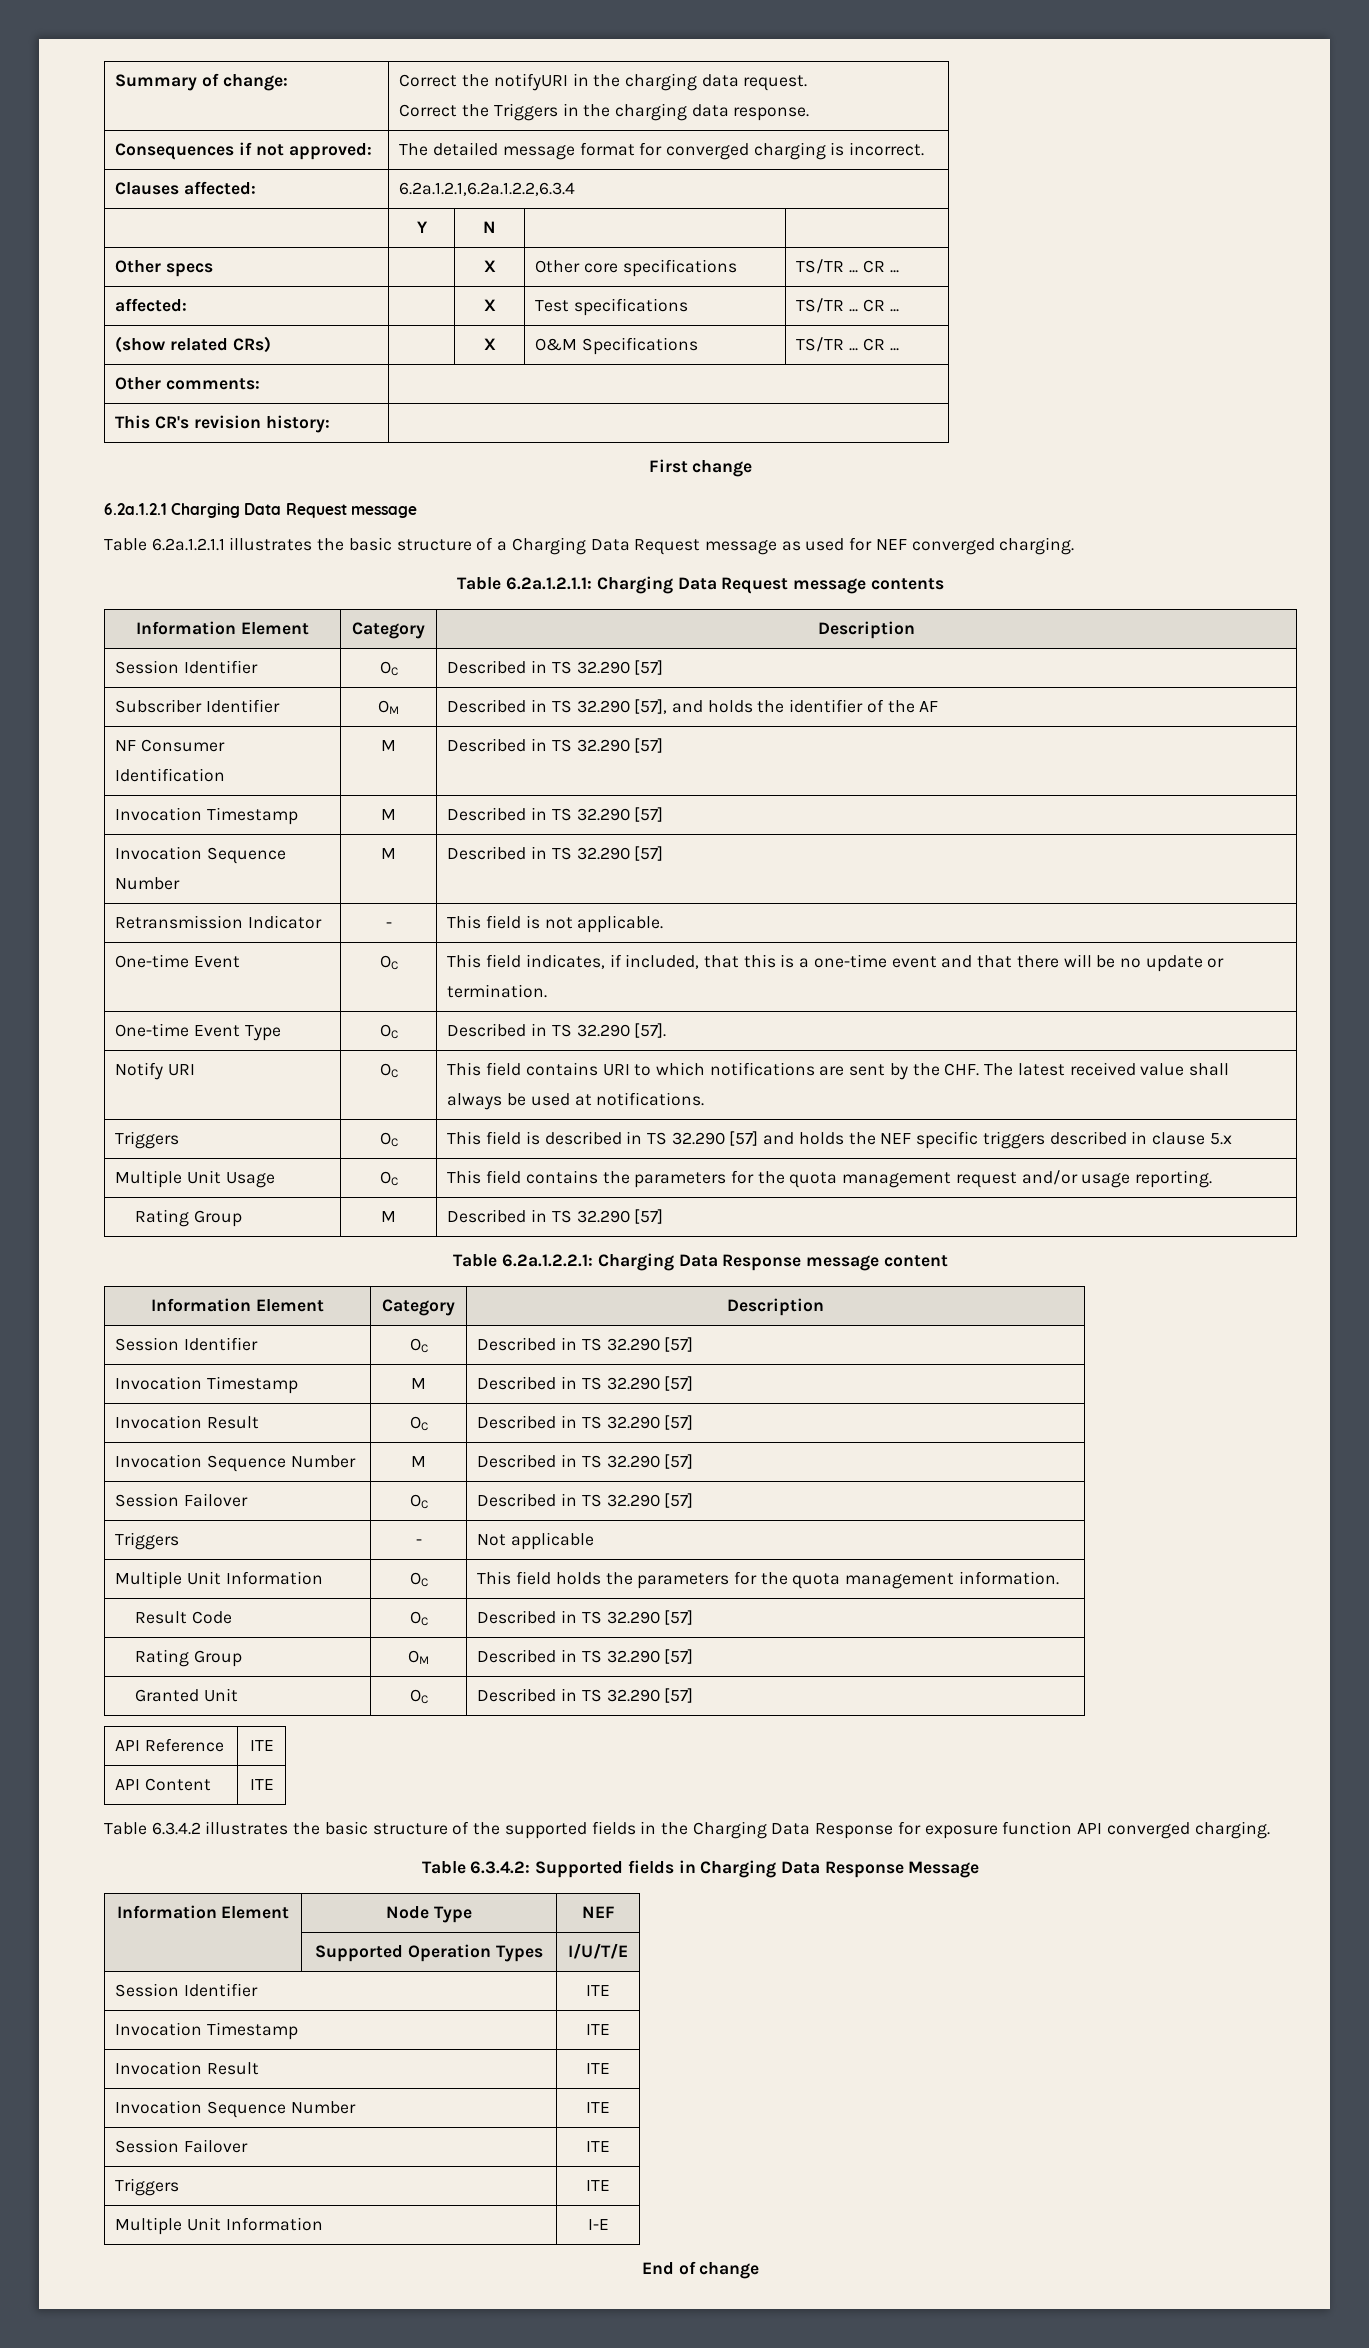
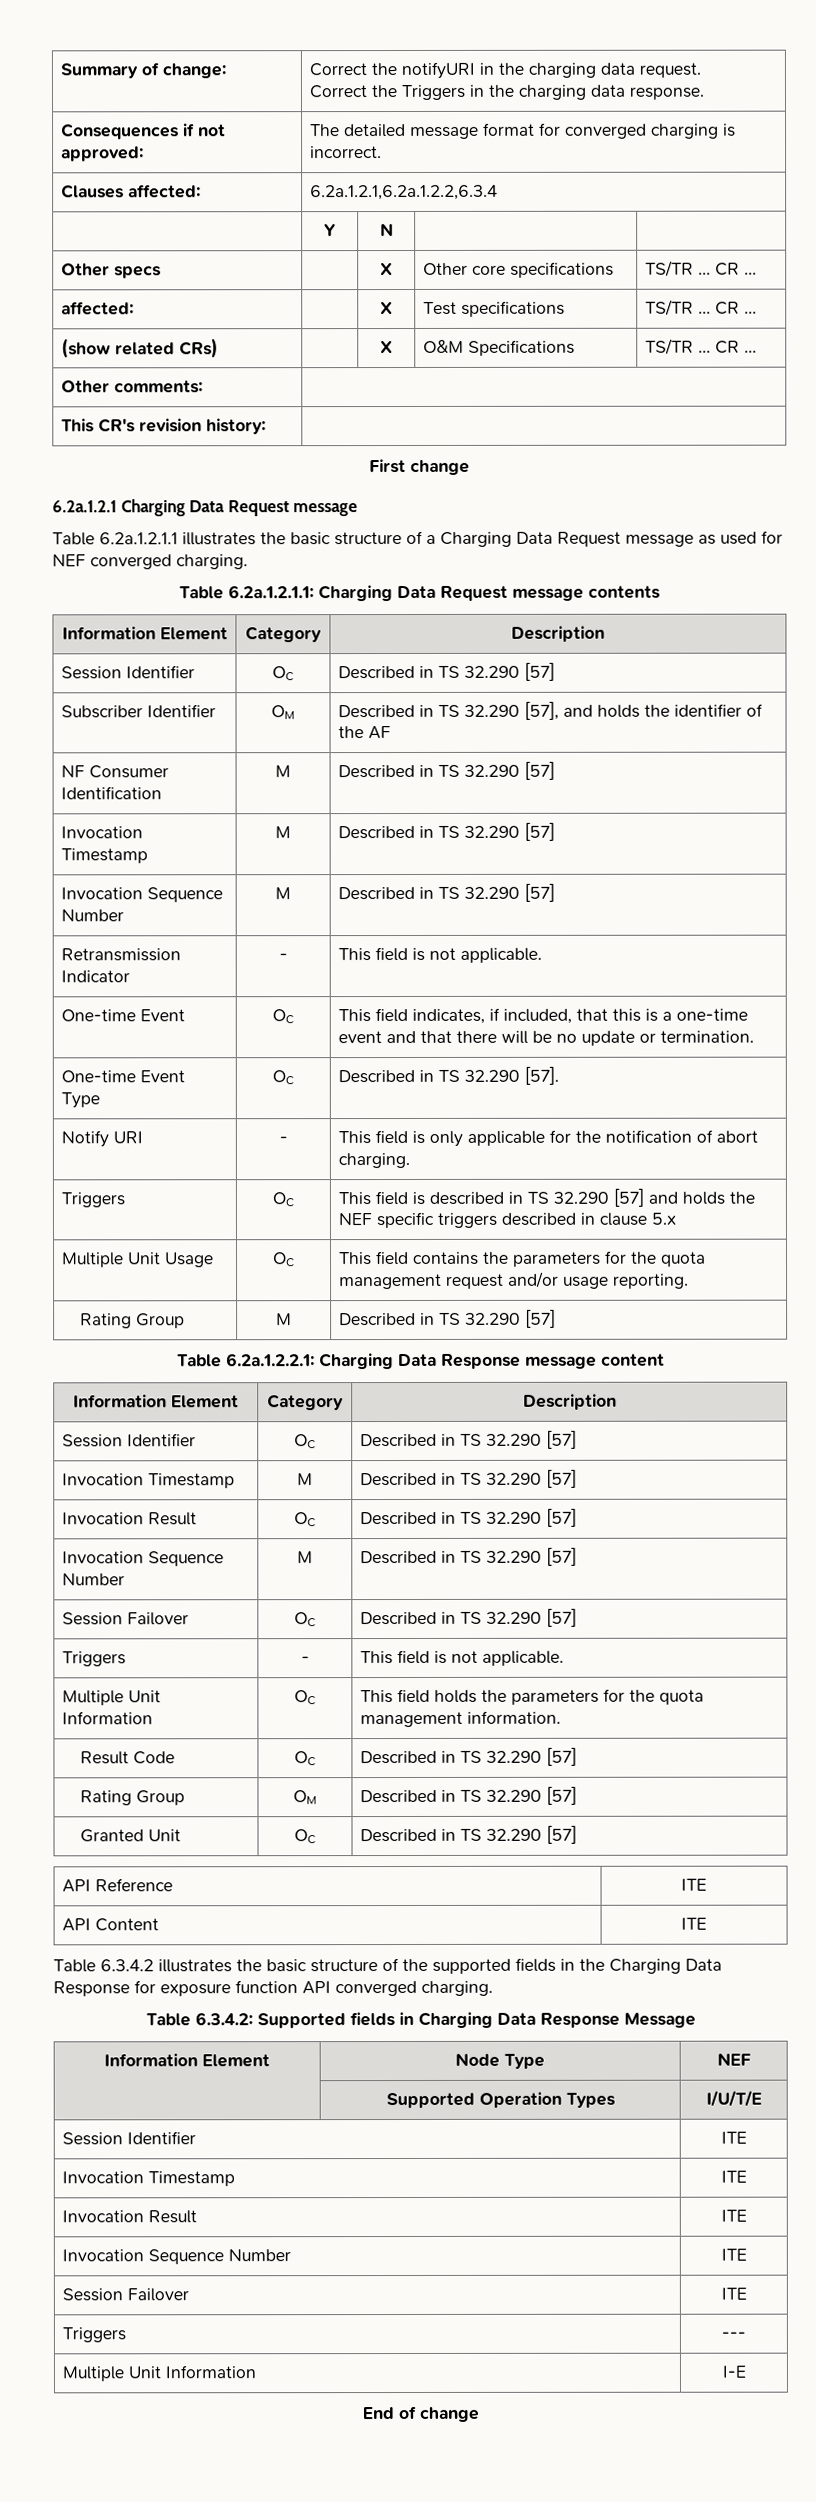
[379,1063,398,1078] [447,1062,1230,1080] [447,1092,705,1110] OC | This field contains URI to which notifications are sent by the CHF. The latest received value shall always be used at notifications. -> [278,1136,288,1144] [338,1129,759,1147] [338,1152,411,1169] - | This field is only applicable for the notification of abort charging.
[477,1532,595,1550] Not applicable -> [360,1649,565,1666] This field is not applicable.
[586,2180,610,2191] ITE -> [721,2331,746,2339] ---

